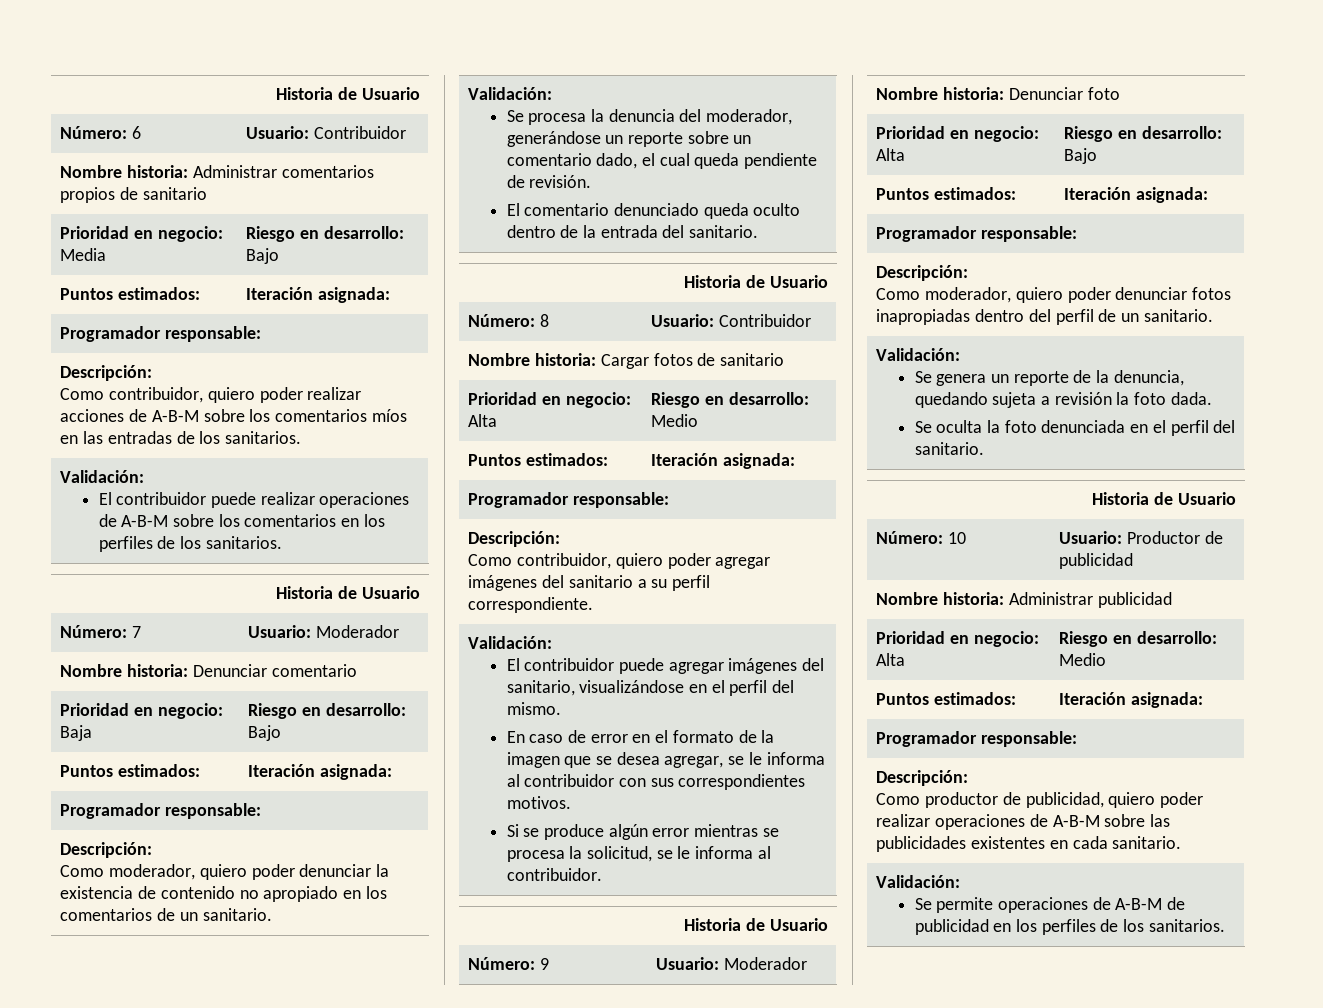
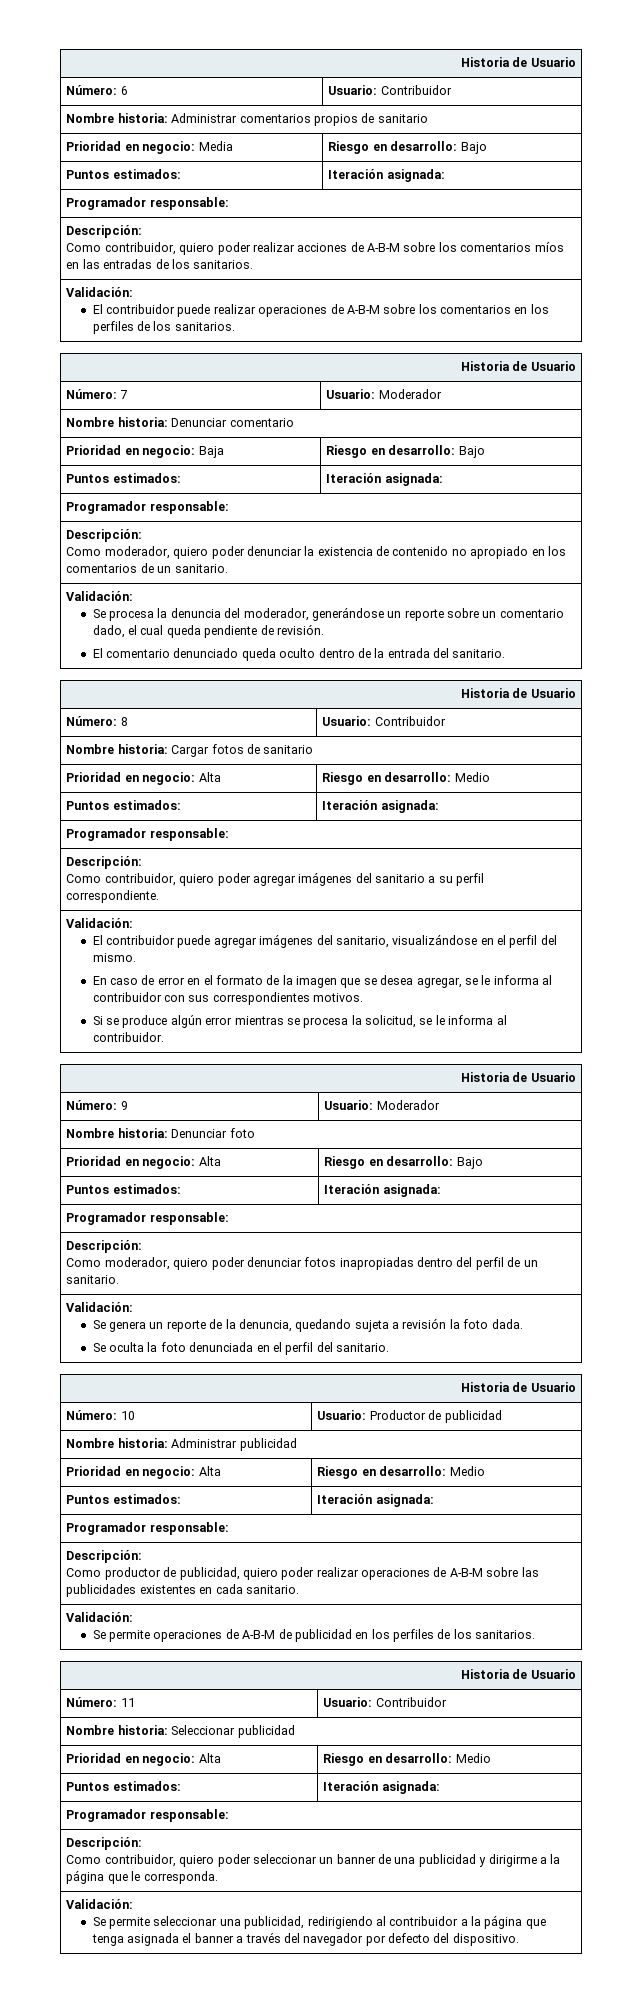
(1225, 925) none -> [460,1669,576,1679] [66,1697,135,1707] [323,1697,447,1707] [66,1725,295,1738] [66,1753,221,1766] [323,1753,491,1766] [66,1781,181,1791] [323,1781,440,1794] [66,1809,229,1822] [66,1837,143,1850] [66,1854,561,1867] [66,1870,218,1884] [66,1899,134,1909] [92,1915,546,1929] [91,1932,519,1946] // Historia de Usuario // Número: 11 | Usuario: Contribuidor // Nombre historia: Seleccionar publicidad // Prioridad en negocio: Alta | Riesgo en desarrollo: Medio // Puntos estimados: | Iteración asignada: // Programador responsable: // Descripción: // Como contribuidor, quiero poder seleccionar un banner de una publicidad y dirigirme a la página que le corresponda. // Validación: // Se permite seleccionar una publicidad, redirigiendo al contribuidor a la página que tenga asignada el banner a través del navegador por defecto del dispositivo.

